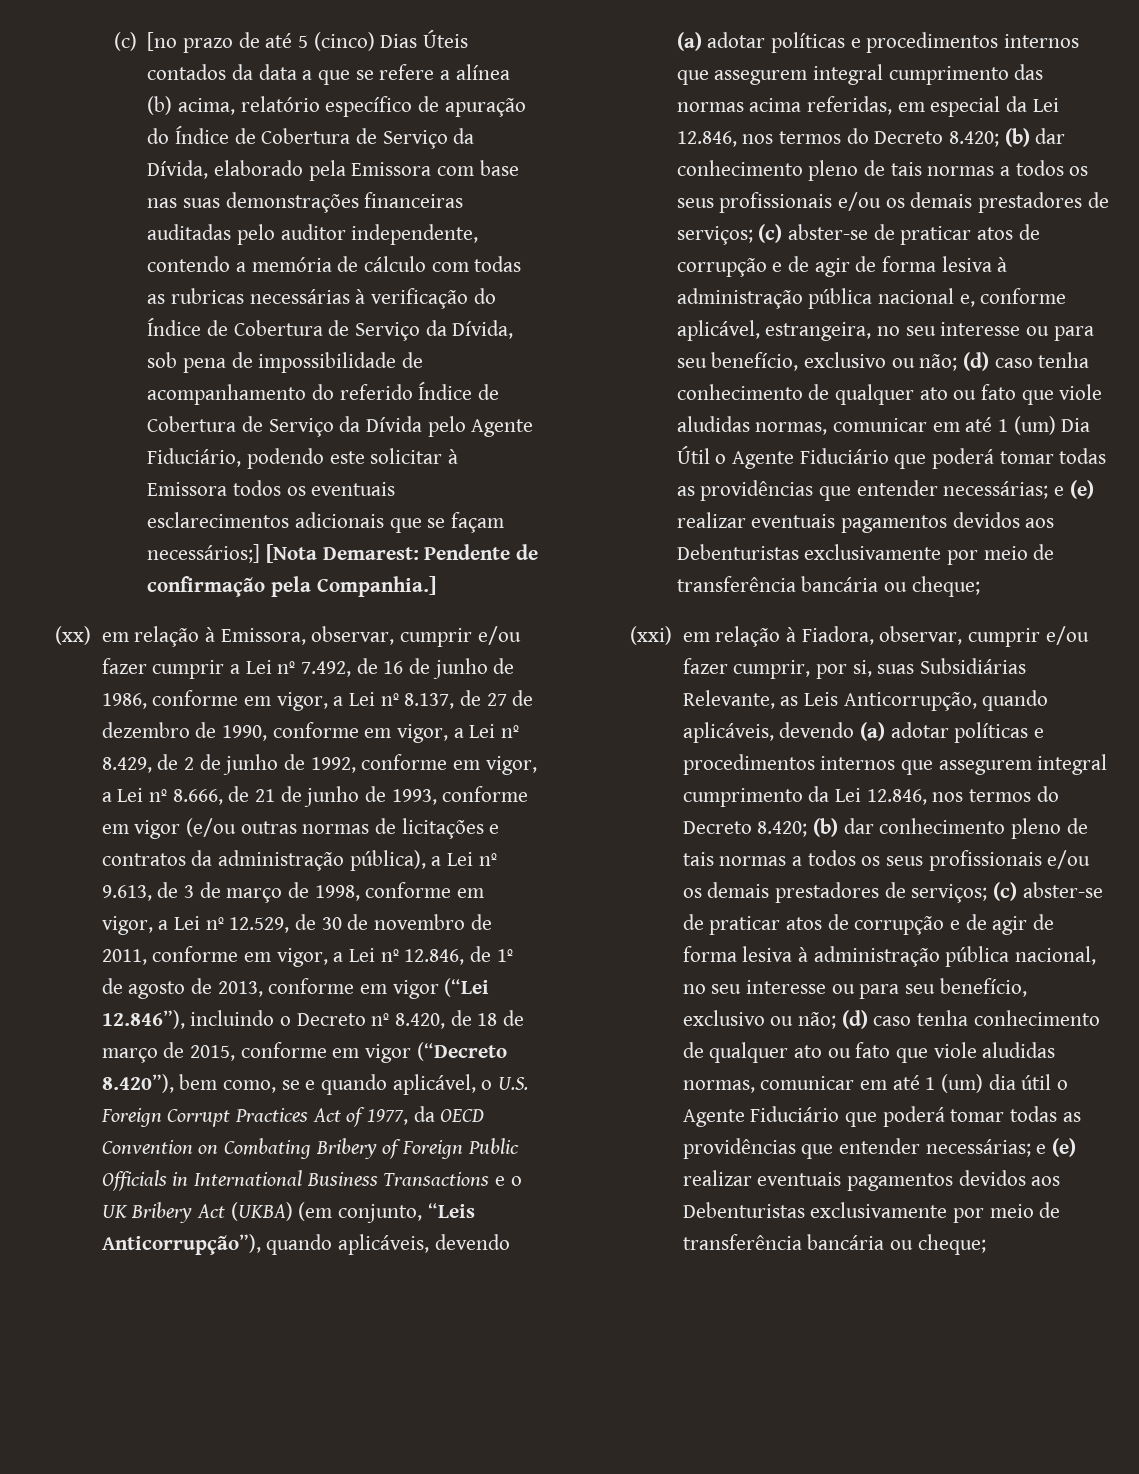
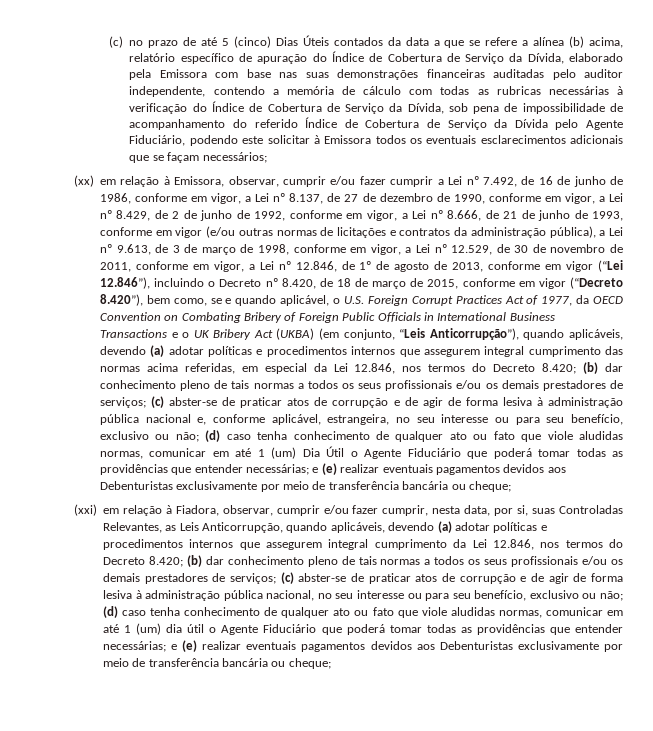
[113,32,178,51] (c) [no -> [109,36,144,48] (c) no
[147,544,538,563] [147,576,436,597] necessários;] [Nota Demarest: Pendente de confirmação pela Companhia.] -> [202,152,267,163] necessários;
(811, 669) none -> [432,505,491,516] nesta data,
[920,658,1027,674] [682,690,775,709] Subsidiárias Relevante, -> [559,505,623,514] [102,522,162,533] Controladas Relevantes,

